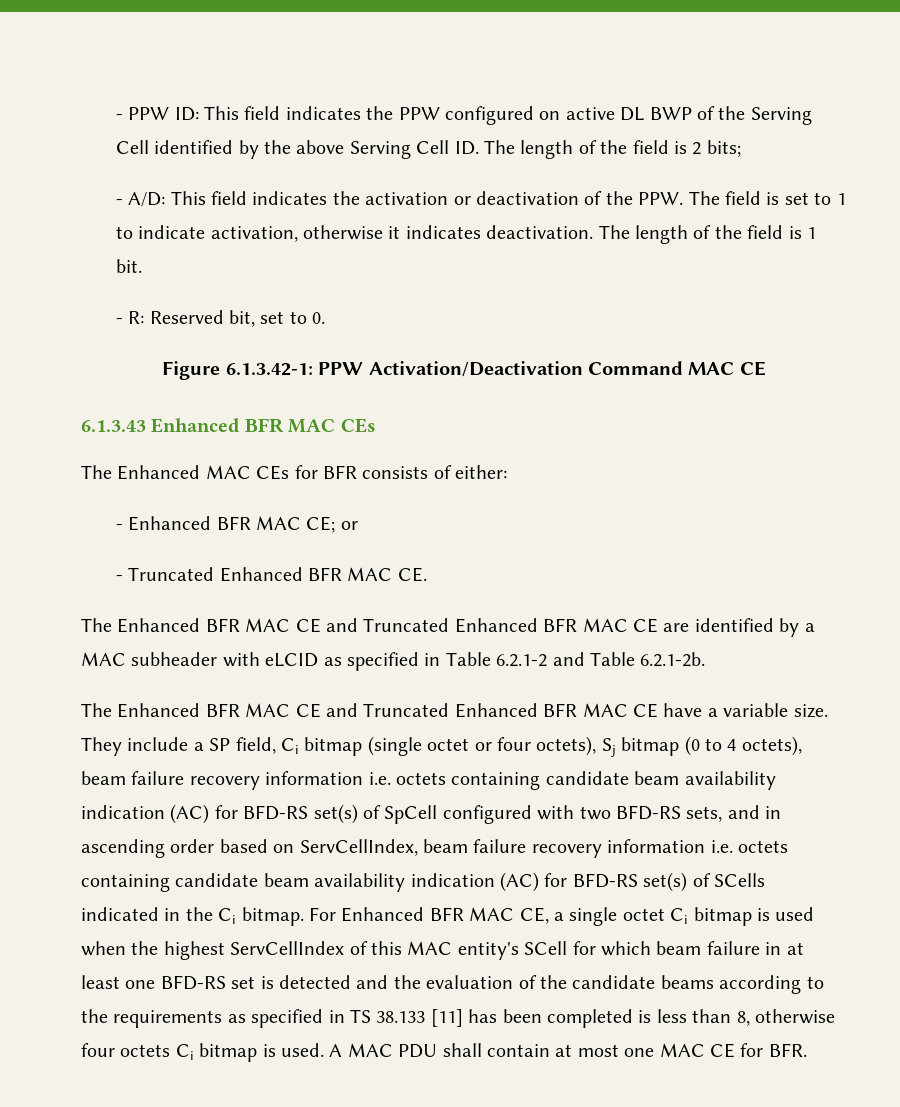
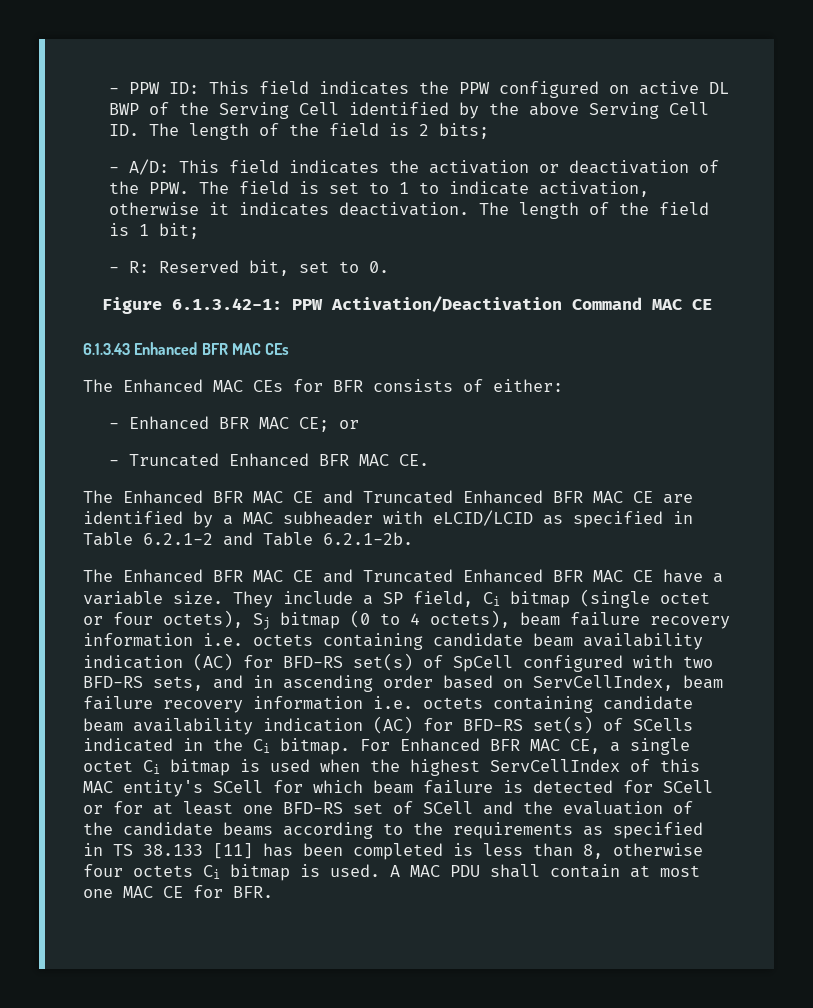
[115,259,142,273] bit. -> [159,223,200,239] bit;
[265,653,319,667] eLCID -> [433,510,533,526] eLCID/LCID
[765,942,782,955] in -> [503,780,713,793] [83,801,143,814] is detected for SCell or for
[260,975,351,989] is detected -> [393,801,473,814] of SCell

